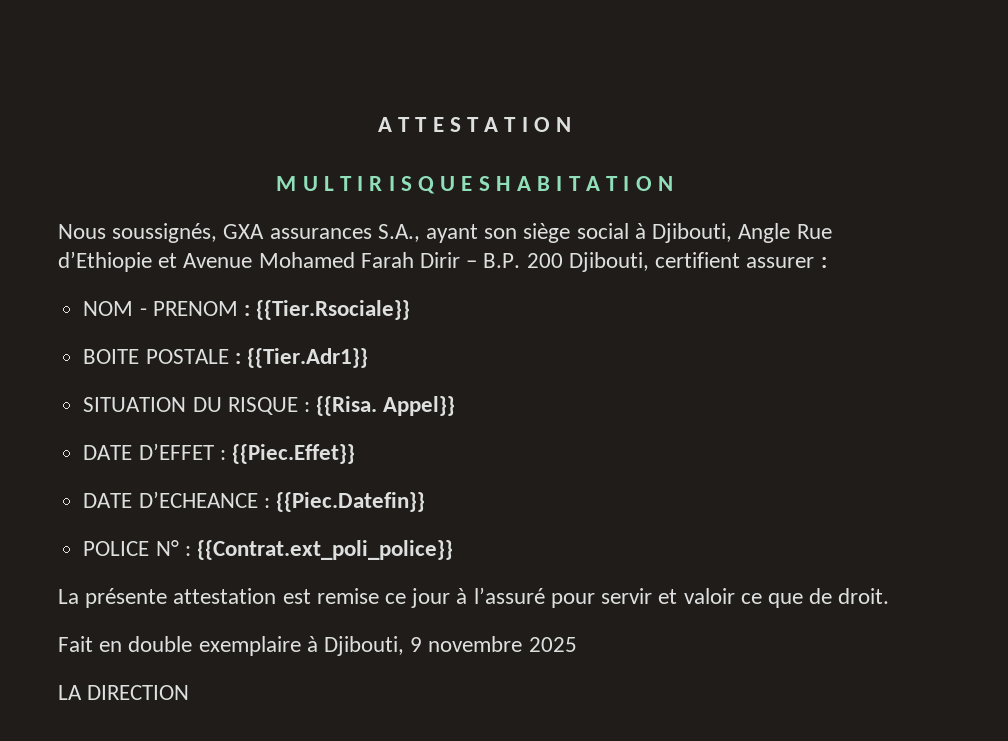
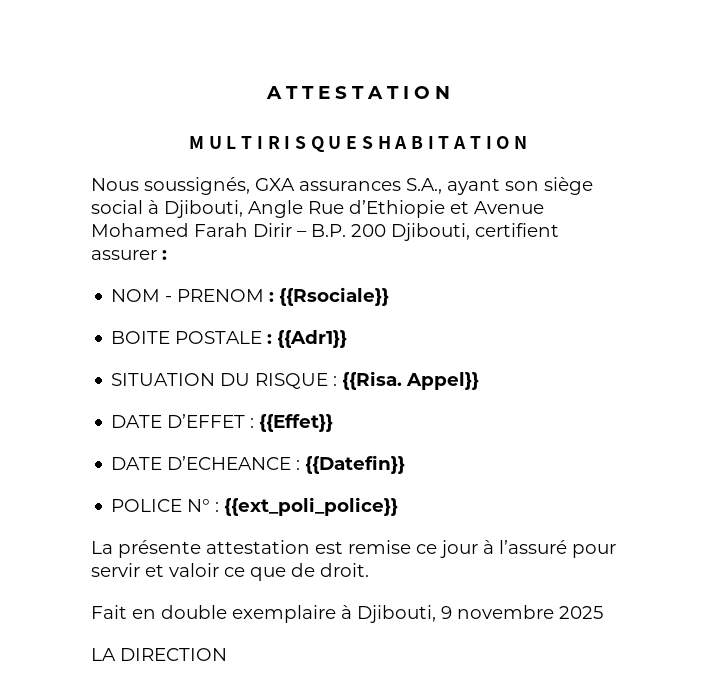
[256,300,411,320] {{Tier.Rsociale}} -> [279,287,390,306] {{Rsociale}}
[246,348,368,368] {{Tier.Adr1}} -> [277,330,348,348] {{Adr1}}
[231,444,355,464] {{Piec.Effet}} -> [259,414,334,432] {{Effet}}
[275,492,425,512] {{Piec.Datefin}} -> [305,455,406,474] {{Datefin}}
[196,540,453,560] {{Contrat.ext_poli_police}} -> [224,497,399,516] {{ext_poli_police}}

